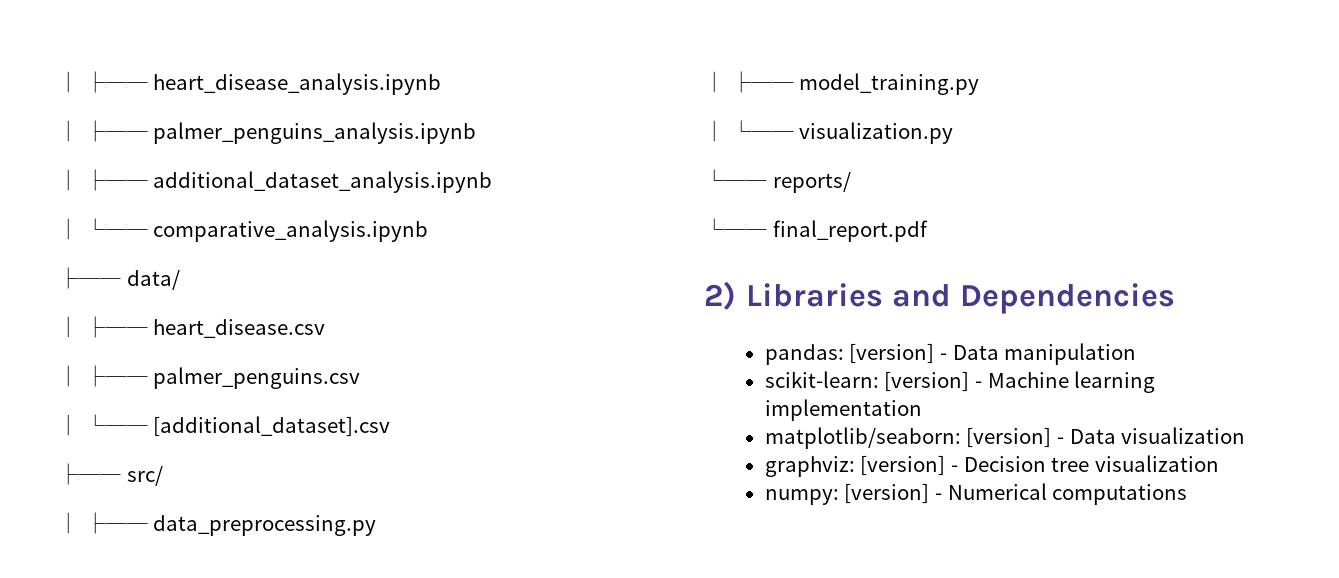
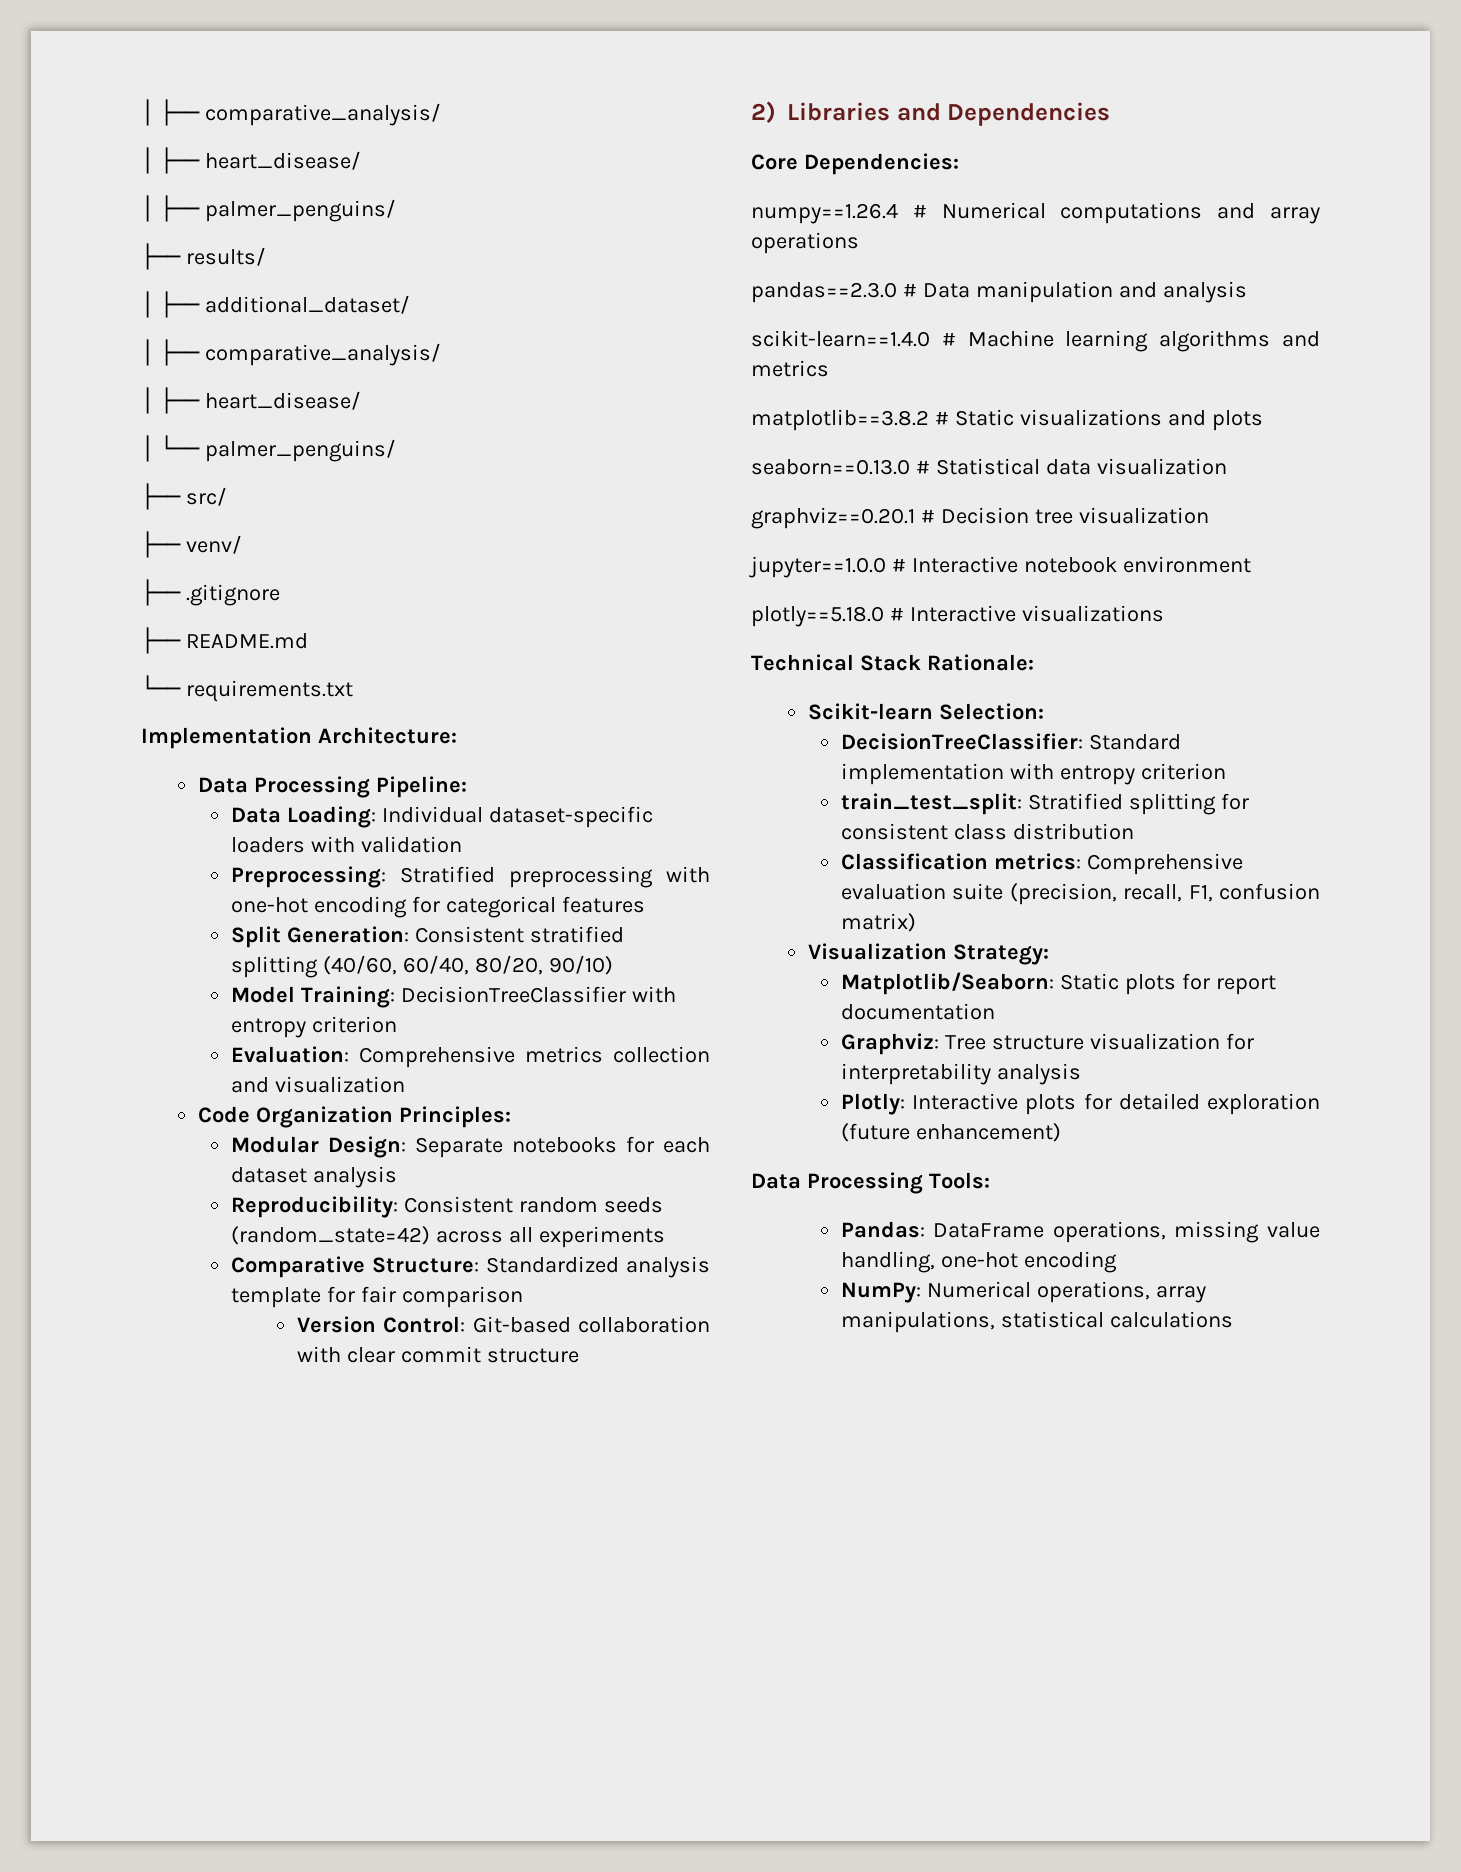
[58,71,442,95] [58,120,477,144] [58,169,493,193] [58,218,429,242] [58,267,180,290] [58,316,326,338] [58,365,361,389] [58,414,391,437] [58,463,163,486] [58,512,377,536] [704,71,980,95] [704,120,954,144] [704,169,851,193] [704,218,928,242] [704,281,1175,314] [764,343,1137,365] [764,371,1156,393] [764,399,922,421] [764,427,1246,449] [764,455,1219,477] [764,483,1188,505] │ ├── heart_disease_analysis.ipynb // │ ├── palmer_penguins_analysis.ipynb // │ ├── additional_dataset_analysis.ipynb // │ └── comparative_analysis.ipynb // ├── data/ // │ ├── heart_disease.csv // │ ├── palmer_penguins.csv // │ └── [additional_dataset].csv // ├── src/ // │ ├── data_preprocessing.py // │ ├── model_training.py // │ └── visualization.py // └── reports/ // └── final_report.pdf // 2) Libraries and Dependencies // pandas: [version] - Data manipulation // scikit-learn: [version] - Machine learning implementation // matplotlib/seaborn: [version] - Data visualization // graphviz: [version] - Decision tree visualization // numpy: [version] - Numerical computations -> [141,99,441,126] [141,147,361,174] [141,195,396,222] [141,243,266,270] [141,291,410,318] [141,339,441,366] [141,387,361,414] [141,435,396,462] [141,483,227,510] [141,531,242,558] [141,579,280,606] [141,627,308,654] [141,675,353,702] [141,727,457,749] [198,776,467,798] [230,806,653,828] [230,836,462,853] [230,866,710,888] [230,896,645,918] [230,926,624,948] [230,955,613,978] [230,986,676,1008] [230,1016,397,1038] [230,1046,710,1068] [230,1076,405,1093] [198,1106,511,1128] [230,1136,711,1158] [230,1166,397,1188] [230,1196,663,1218] [230,1226,665,1248] [230,1256,710,1278] [230,1286,523,1308] [296,1316,710,1333] [296,1346,579,1363] [751,101,1111,126] [751,153,959,175] [751,202,1320,224] [751,232,859,254] [751,281,1247,303] [751,330,1320,352] [751,360,829,377] [751,409,1263,431] [751,458,1227,475] [751,507,1209,529] [749,556,1251,578] [751,605,1164,627] [751,654,1034,671] [808,703,1045,720] [840,733,1181,750] [840,763,1226,785] [840,793,1249,815] [840,823,1134,840] [840,853,1243,875] [840,883,1320,905] [840,913,916,932] [808,943,1050,965] [840,972,1276,995] [840,1003,995,1020] [840,1033,1254,1055] [840,1063,1081,1085] [840,1093,1320,1115] [840,1123,1061,1142] [751,1172,990,1194] [840,1221,1320,1243] [840,1251,1117,1273] [840,1281,1206,1303] [840,1311,1233,1333] │ ├── comparative_analysis/ // │ ├── heart_disease/ // │ ├── palmer_penguins/ // ├── results/ // │ ├── additional_dataset/ // │ ├── comparative_analysis/ // │ ├── heart_disease/ // │ └── palmer_penguins/ // ├── src/ // ├── venv/ // ├── .gitignore // ├── README.md // └── requirements.txt // Implementation Architecture: // Data Processing Pipeline: // Data Loading: Individual dataset-specific loaders with validation // Preprocessing: Stratified preprocessing with one-hot encoding for categorical features // Split Generation: Consistent stratified splitting (40/60, 60/40, 80/20, 90/10) // Model Training: DecisionTreeClassifier with entropy criterion // Evaluation: Comprehensive metrics collection and visualization // Code Organization Principles: // Modular Design: Separate notebooks for each dataset analysis // Reproducibility: Consistent random seeds (random_state=42) across all experiments // Comparative Structure: Standardized analysis template for fair comparison // Version Control: Git-based collaboration with clear commit structure // 2) Libraries and Dependencies // Core Dependencies: // numpy==1.26.4 # Numerical computations and array operations // pandas==2.3.0 # Data manipulation and analysis // scikit-learn==1.4.0 # Machine learning algorithms and metrics // matplotlib==3.8.2 # Static visualizations and plots // seaborn==0.13.0 # Statistical data visualization // graphviz==0.20.1 # Decision tree visualization // jupyter==1.0.0 # Interactive notebook environment // plotly==5.18.0 # Interactive visualizations // Technical Stack Rationale: // Scikit-learn Selection: // DecisionTreeClassifier: Standard implementation with entropy criterion // train_test_split: Stratified splitting for consistent class distribution // Classification metrics: Comprehensive evaluation suite (precision, recall, F1, confusion matrix) // Visualization Strategy: // Matplotlib/Seaborn: Static plots for report documentation // Graphviz: Tree structure visualization for interpretability analysis // Plotly: Interactive plots for detailed exploration (future enhancement) // Data Processing Tools: // Pandas: DataFrame operations, missing value handling, one-hot encoding // NumPy: Numerical operations, array manipulations, statistical calculations

